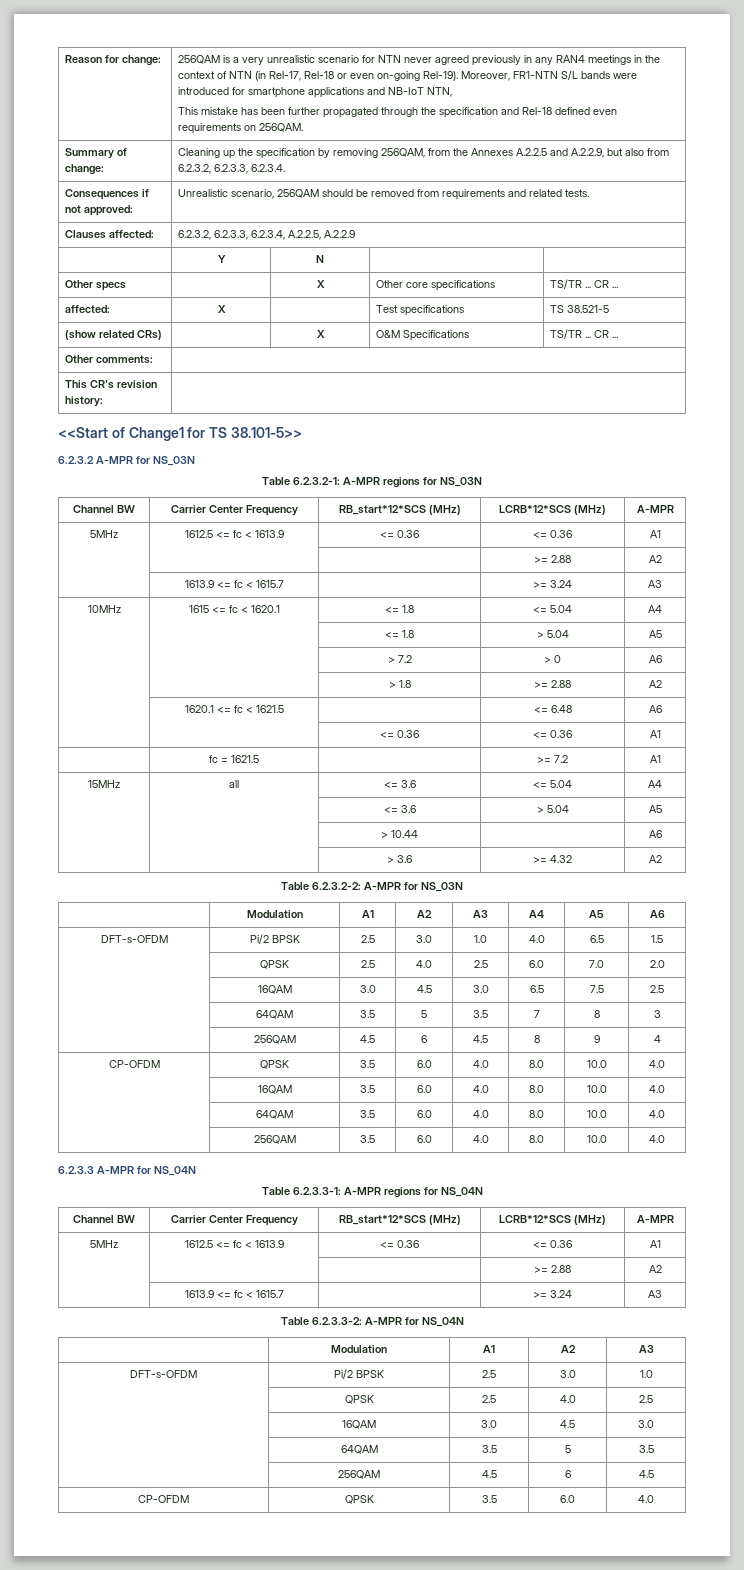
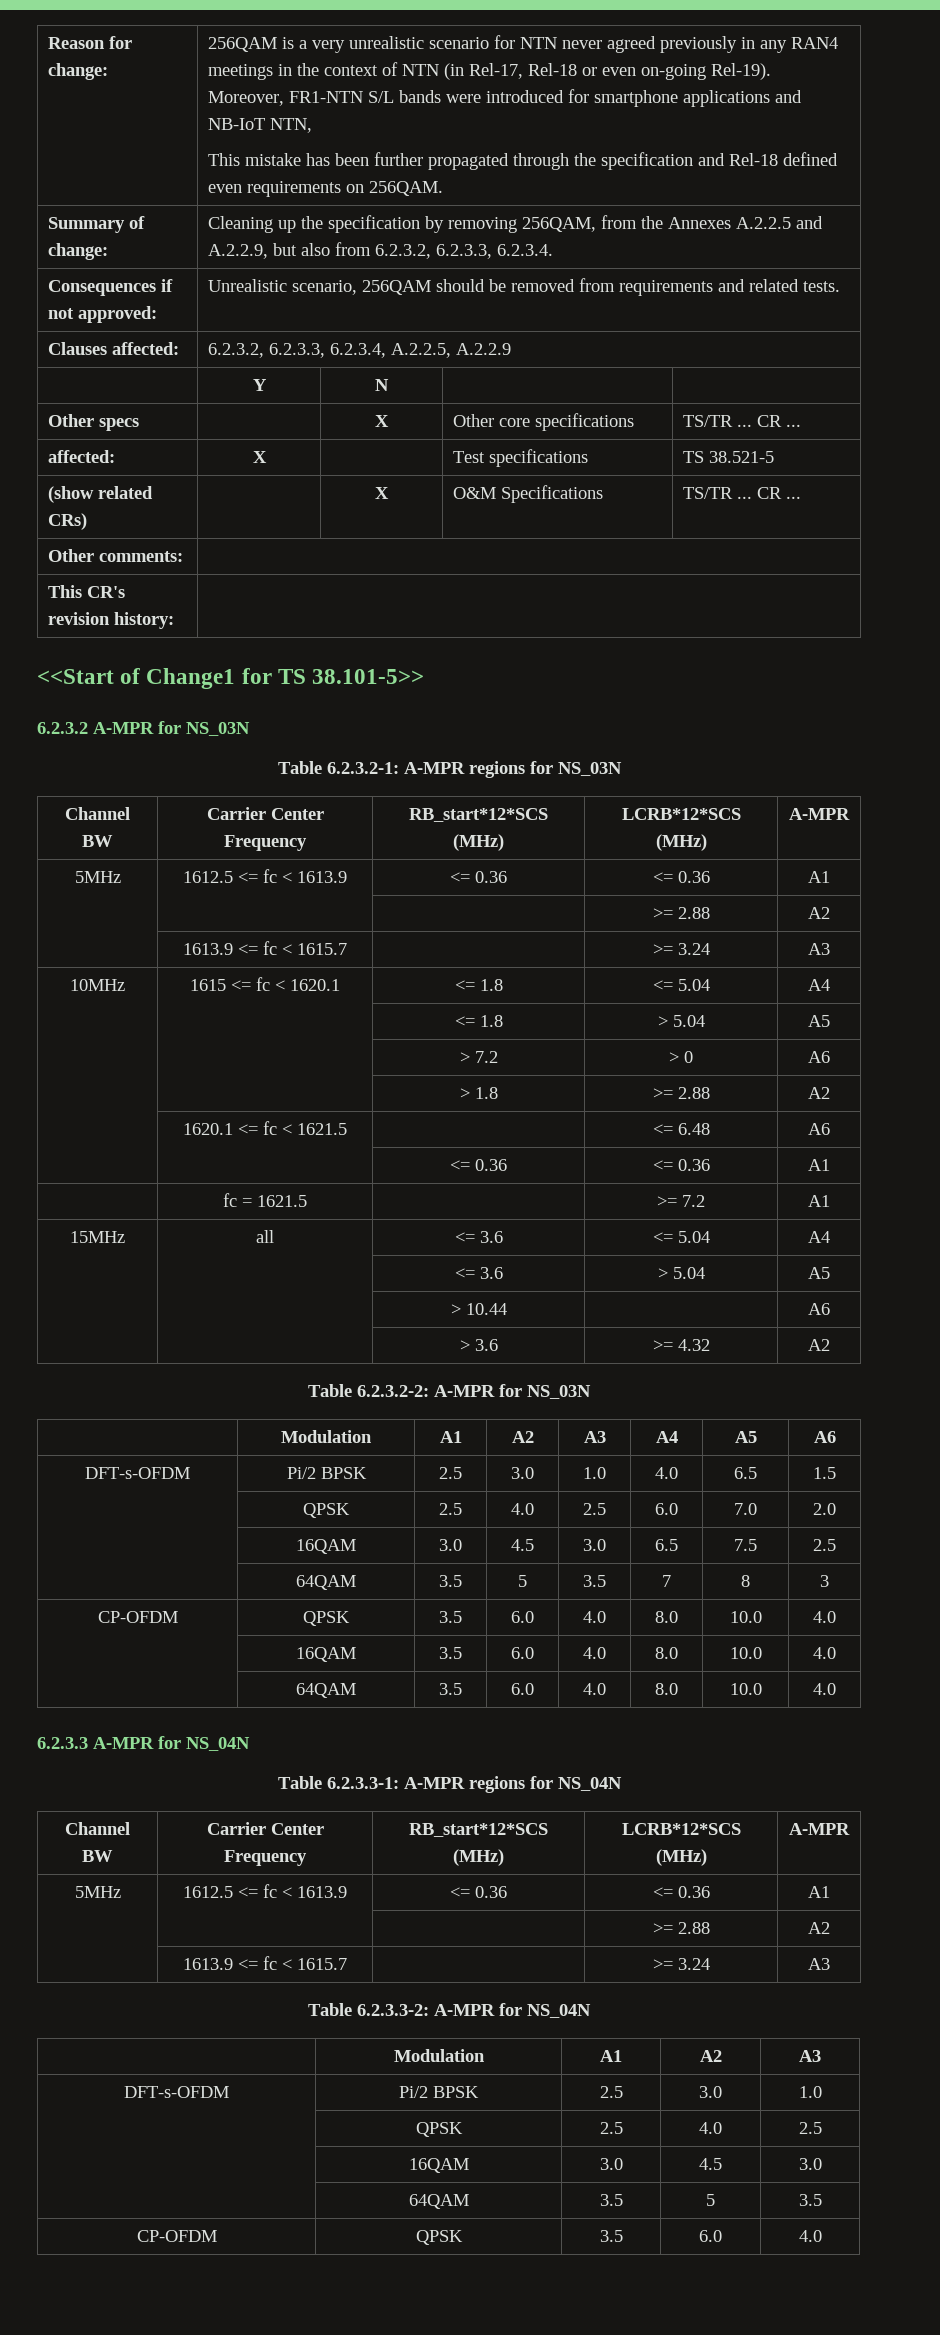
[253,1035,296,1044] [360,1035,375,1043] [421,1035,427,1043] [473,1035,488,1043] [533,1035,540,1043] [593,1035,600,1043] [653,1035,661,1043] // | 256QAM | 4.5 | 6 | 4.5 | 8 | 9 | 4 -> (829, 1581) none
[253,1135,296,1144] [360,1135,375,1143] [416,1135,432,1143] [472,1135,489,1143] [529,1135,544,1143] [586,1135,607,1143] [649,1135,665,1143] // | 256QAM | 3.5 | 6.0 | 4.0 | 8.0 | 10.0 | 4.0 -> (836, 1689) none
[338,1470,380,1479] [481,1470,497,1478] [564,1470,571,1478] [638,1470,654,1478] // | 256QAM | 4.5 | 6 | 4.5 -> (822, 2200) none

